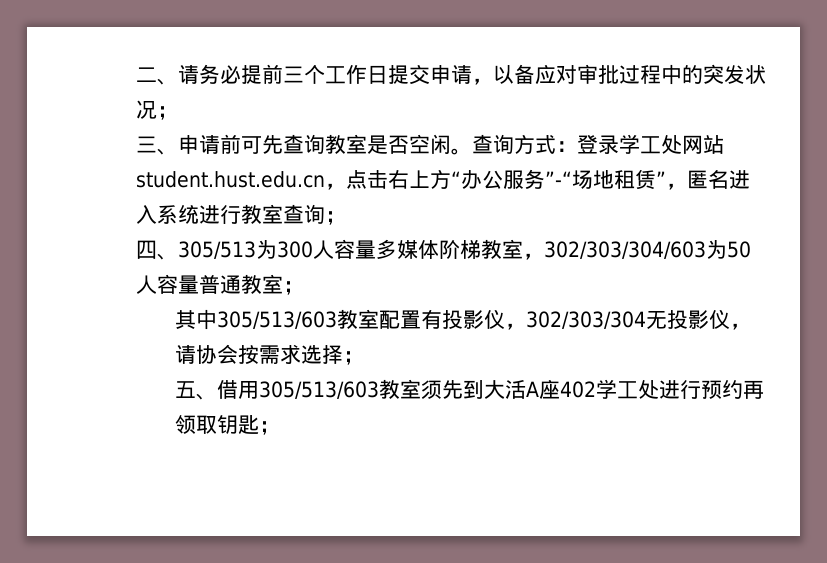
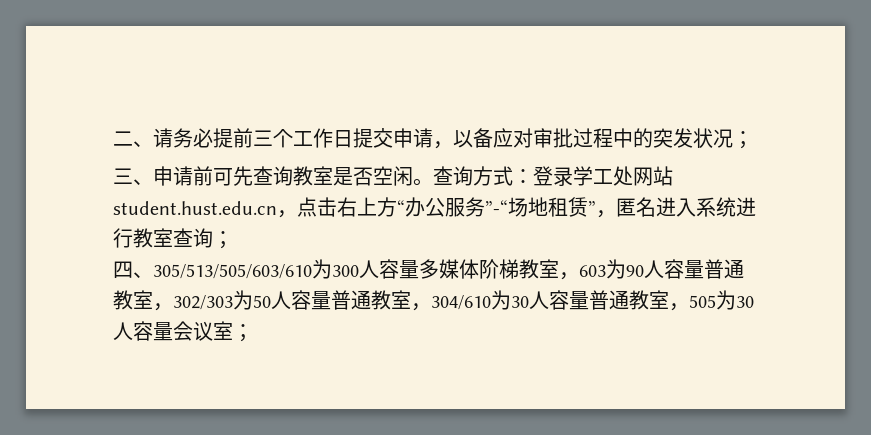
[178,241,256,259] 305/513 -> [153,264,312,279] 305/513/505/603/610
[544,241,706,259] 302/303/304/603 -> [579,259,744,279] [113,290,233,311] 603为90人容量普通教室，302/303
[283,281,304,295] [175,309,752,330] [175,344,365,365] [175,379,765,400] [175,415,260,435] ； // 其中305/513/603教室配置有投影仪，302/303/304无投影仪，请协会按需求选择； // 五、借用305/513/603教室须先到大活A座402学工处进行预约再领取钥匙 -> [411,290,754,311] [113,321,233,341] ，304/610为30人容量普通教室，505为30人容量会议室

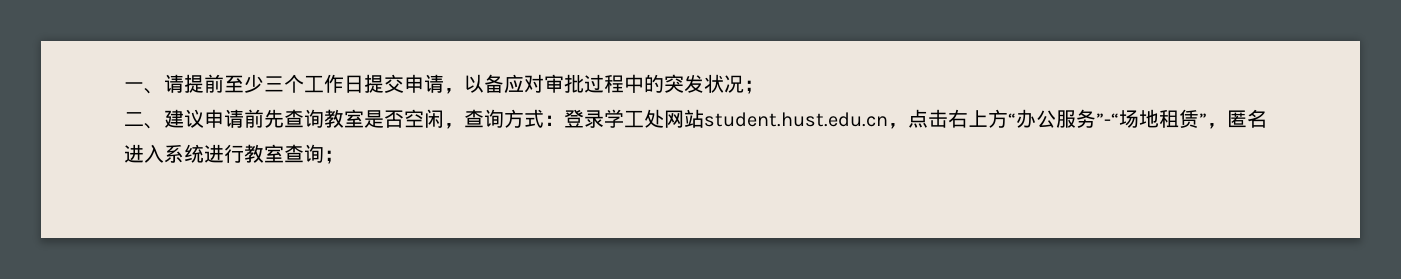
[113,128,253,148] 二、请务必提前 -> [124,74,264,94] 一、请提前至少
[113,166,233,186] 三、申请前可 -> [124,109,264,129] 二、建议申请前
[413,178,433,186] 。 -> [444,123,464,129] ，
[113,259,744,280] [113,290,754,311] [113,321,253,342] // 四、305/513/505/603/610为300人容量多媒体阶梯教室，603为90人容量普通教室，302/303为50人容量普通教室，304/610为30人容量普通教室，505为30人容量会议室； -> (344, 157) none

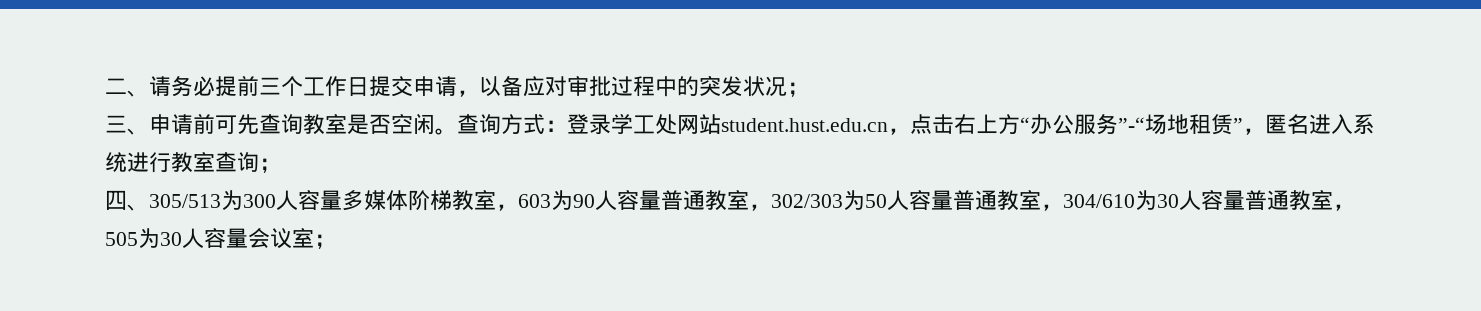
[124,74,264,94] 一、请提前至少 -> [105,75,259,97] 二、请务必提前
[124,109,264,129] 二、建议申请前 -> [105,113,237,135] 三、申请前可
[444,123,464,129] ， -> [435,128,457,135] 。
(344, 157) none -> [105,190,1355,211] [105,228,336,249] // 四、305/513为300人容量多媒体阶梯教室，603为90人容量普通教室，302/303为50人容量普通教室，304/610为30人容量普通教室，505为30人容量会议室；

